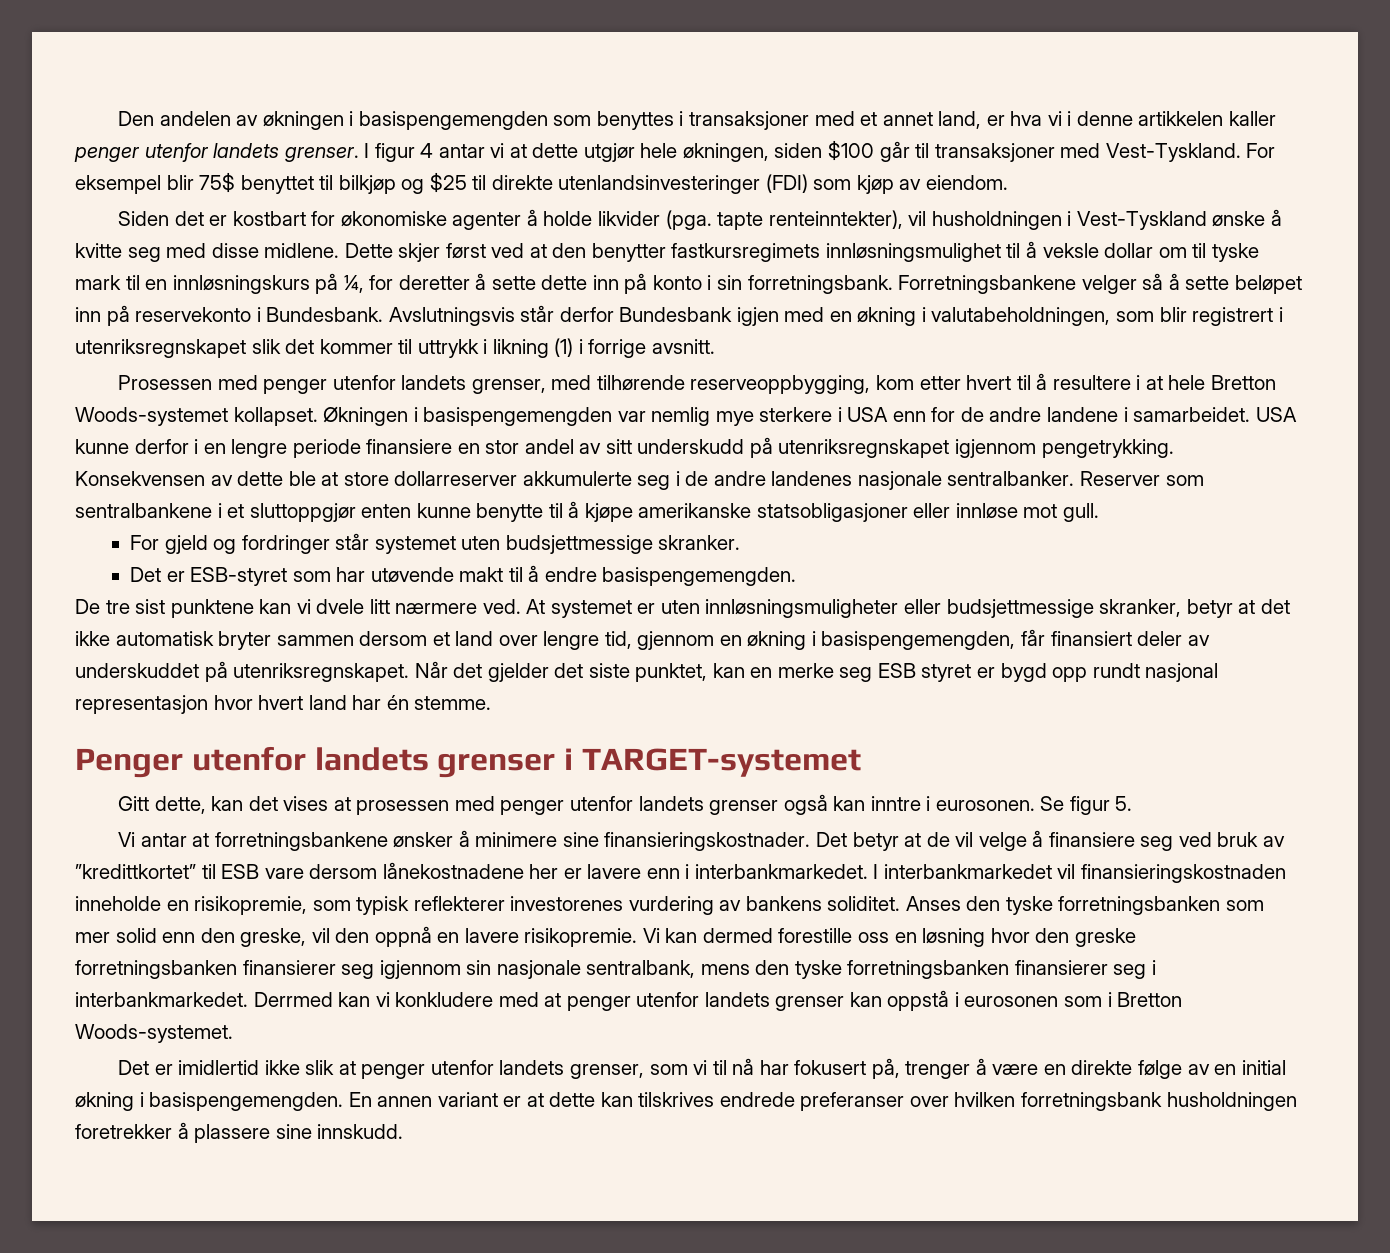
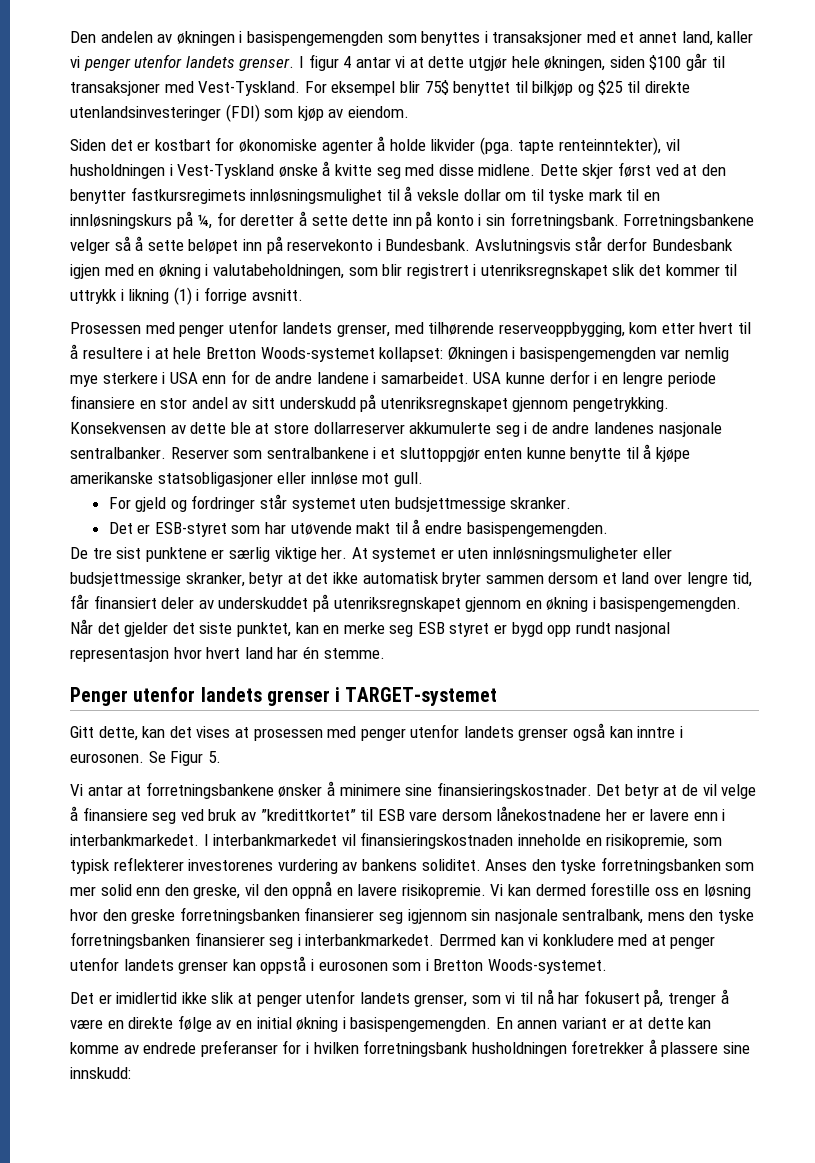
[986,111,1276,126] er hva vi i denne artikkelen kaller -> [717,31,754,43] [70,56,80,68] kaller vi
[233,407,318,426] kollapset. -> [379,347,444,362] kollapset:
[955,439,1037,458] igjennom -> [512,397,569,412] gjennom
[259,599,521,614] kan vi dvele litt nærmere ved. -> [211,547,348,562] er særlig viktige her.
[637,631,1016,650] gjennom en økning i basispengemengden, -> (753, 579) none
[233,663,410,682] utenriksregnskapet. -> [333,597,742,612] utenriksregnskapet gjennom en økning i basispengemengden.
[1069,796,1110,815] figur -> [170,751,204,766] Figur
[638,1092,949,1111] tilskrives endrede preferanser over -> [70,1040,309,1057] komme av endrede preferanser for i
[317,1124,404,1139] innskudd. -> [70,1067,131,1079] innskudd:

